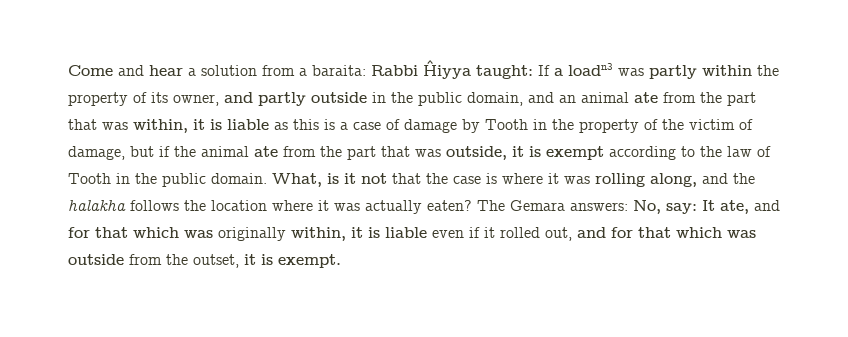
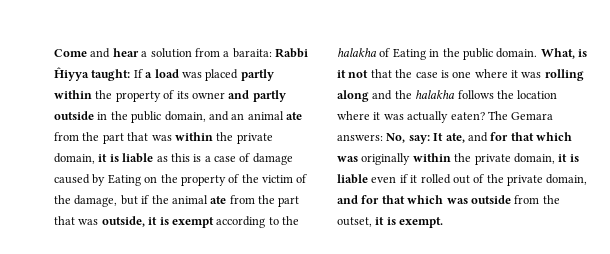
[568,63,644,76] loadn3 was -> [154,69,239,81] load was placed
[173,94,219,106] owner, -> [191,92,225,99] owner
[133,119,188,133] within, -> [174,132,273,144] [54,153,95,164] within the private domain,
[462,119,547,133] by Tooth in -> [54,174,158,186] caused by Eating on
(753, 124) none -> [54,195,71,204] the
[727,146,771,157] [68,173,111,184] law of Tooth -> [337,48,426,60] halakha of Eating
(497, 178) none -> [452,71,472,78] one
[650,173,697,187] along, -> [337,90,369,102] along
[291,227,346,241] within, -> [412,153,555,165] within the private domain,
[545,227,572,241] out, -> [452,174,588,186] out of the private domain,

